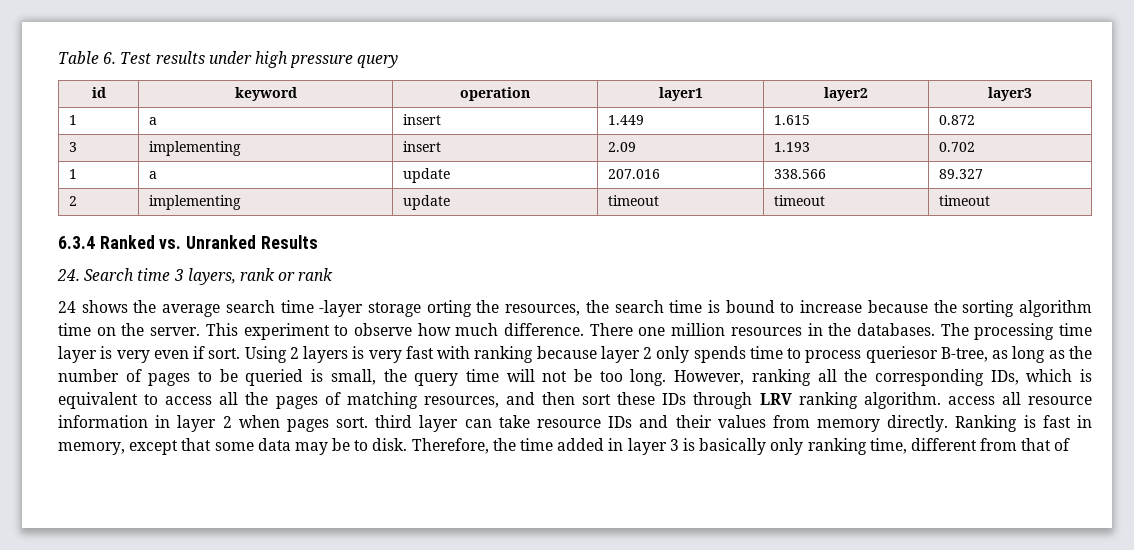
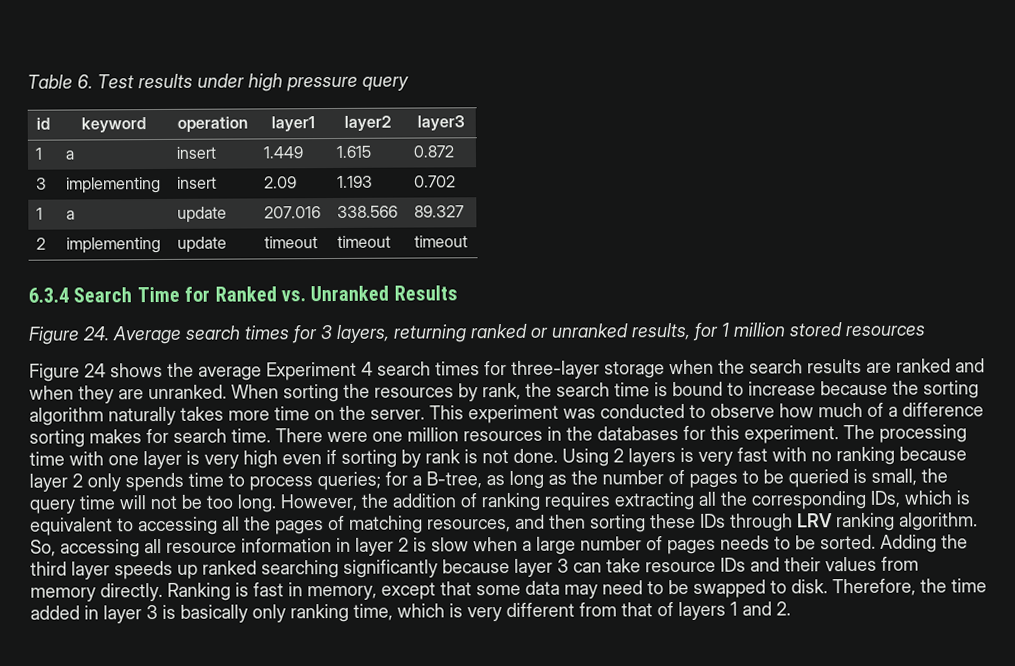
(95, 242) none -> [73,286,211,303] Search Time for
[57,268,334,285] [58,300,581,317] 24. Search time 3 layers, rank or rank // 24 shows the average search time -layer storage orting the resources, -> [28,322,926,345] [29,358,985,382] [29,382,521,404] Figure 24. Average search times for 3 layers, returning ranked or unranked results, for 1 million stored resources // Figure 24 shows the average Experiment 4 search times for three-layer storage when the search results are ranked and when they are unranked. When sorting the resources by rank,
(1092, 308) none -> [108,406,270,426] naturally takes more
(330, 331) none -> [563,403,685,419] was conducted
[503,323,633,336] difference. There -> [867,402,984,417] [29,428,368,448] of a difference sorting makes for search time. There were
[856,323,935,336] databases. -> [597,425,839,444] databases for this experiment.
(1093, 329) none -> [69,451,139,466] with one
(150, 356) none -> [243,450,278,469] high
[208,348,241,359] sort. -> [341,448,558,468] sorting by rank is not done.
(471, 352) none -> [811,451,832,462] no
[865,346,938,363] queriesor -> [317,471,422,491] queries; for a
[751,369,811,386] ranking -> [361,491,695,512] the addition of ranking requires extracting
[165,396,213,405] access -> [138,516,218,536] accessing
[582,394,612,405] sort -> [590,514,646,533] sorting
[947,396,995,405] access -> [30,539,140,558] So, accessing
[238,415,459,432] when pages sort. third layer -> [413,534,968,555] [30,558,569,580] is slow when a large number of pages needs to be sorted. Adding the third layer speeds up ranked searching significantly because layer 3
[332,438,351,451] be -> [602,579,766,598] need to be swapped
(907, 446) none -> [397,603,502,622] which is very
(1071, 444) none -> [678,601,791,621] layers 1 and 2.

